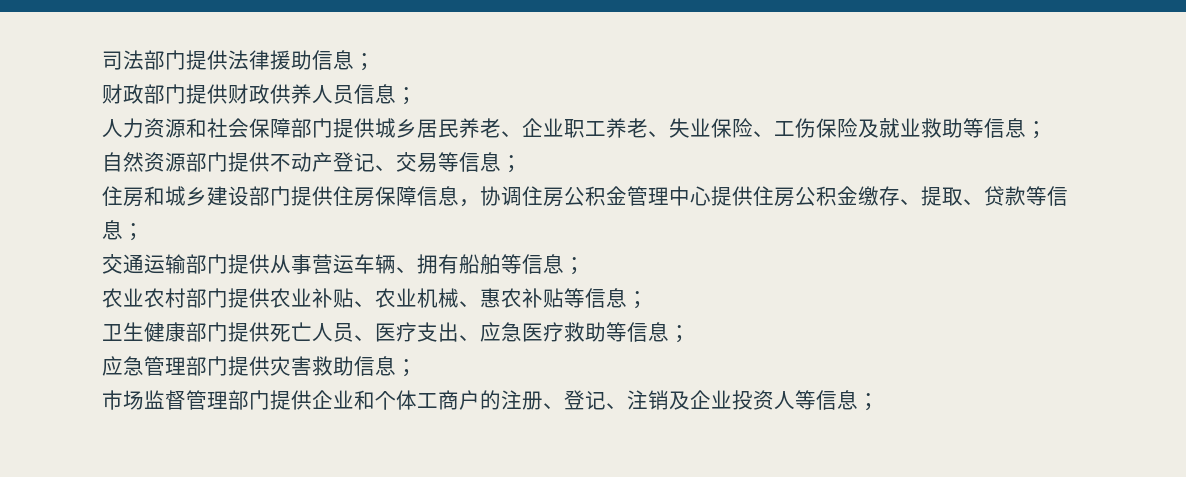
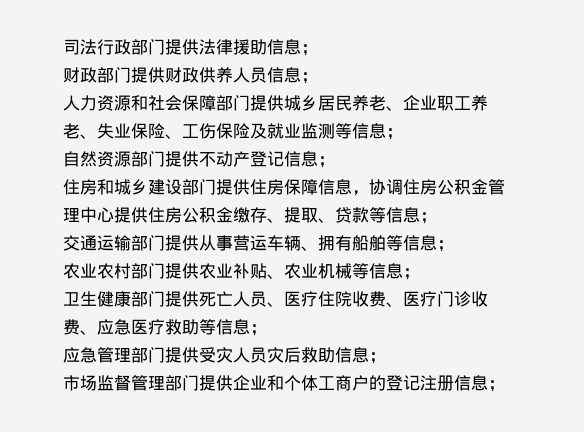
(144, 60) none -> [97,39,131,55] 行政
[921,118,963,138] 救助 -> [301,123,335,139] 监测
[375,152,459,173] 、交易等 -> (284, 159) none
[459,288,564,308] 、惠农补贴 -> (352, 271) none
[417,322,459,342] 支出 -> [318,291,488,307] [63,319,80,335] 住院收费、医疗门诊收费
[270,356,312,376] 灾害 -> [199,347,301,363] 受灾人员灾后
[501,390,816,410] 注册、登记、注销及企业投资人等 -> [386,375,454,391] 登记注册

